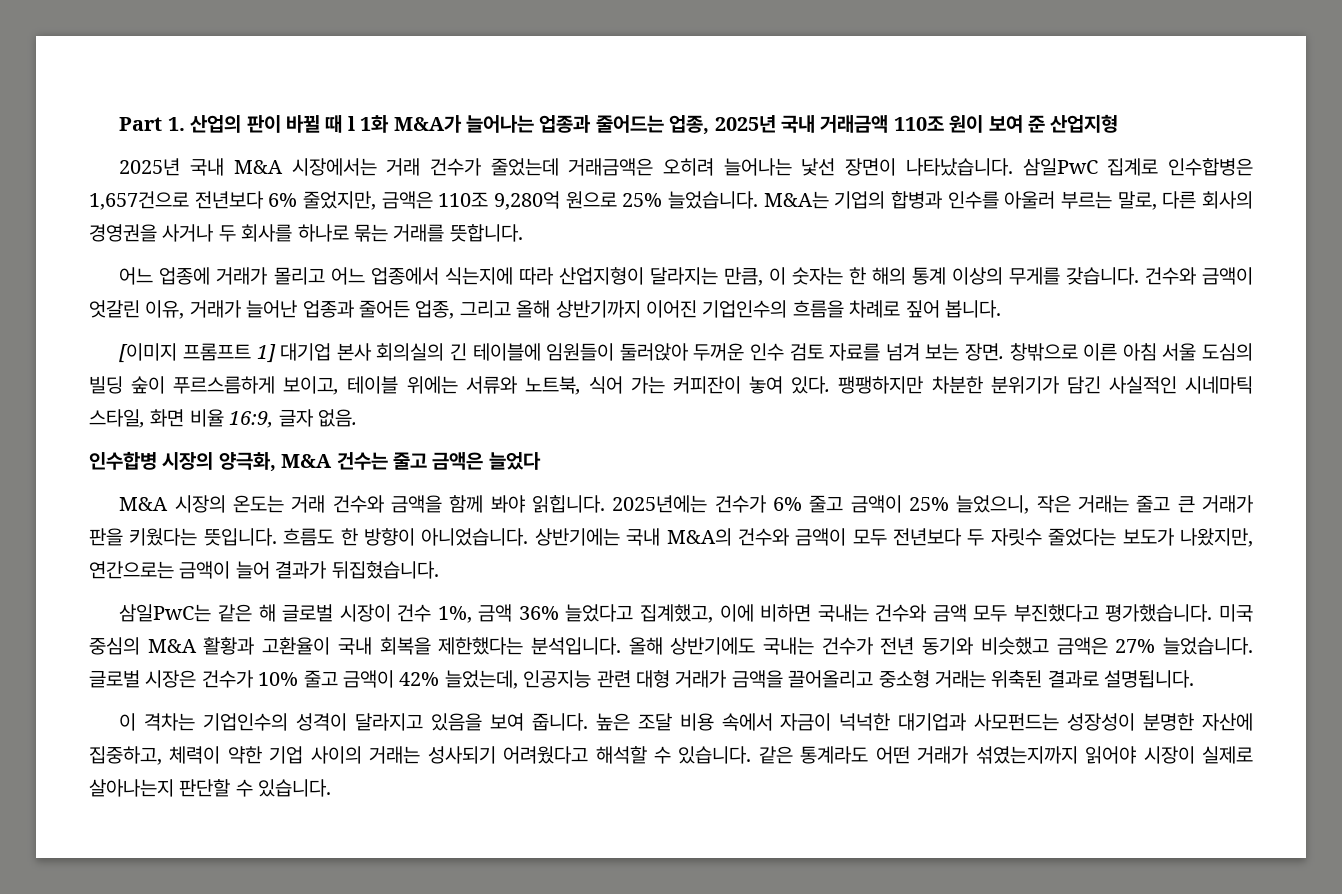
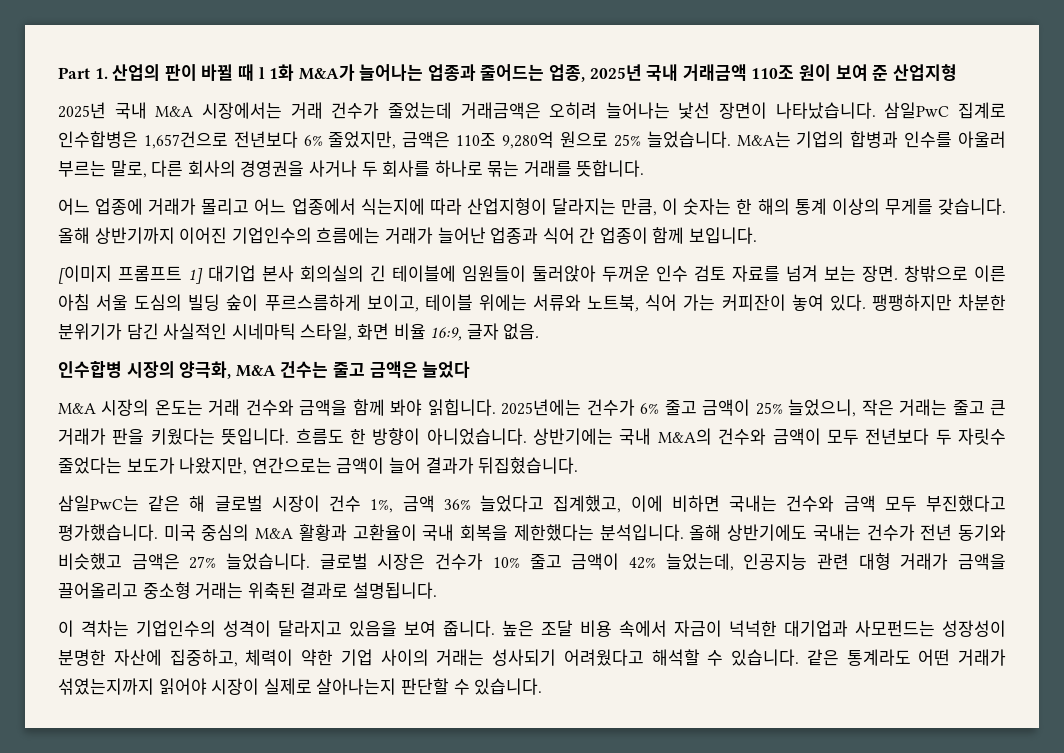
[1144,267,1254,285] [89,300,1001,319] 건수와 금액이 엇갈린 이유, 거래가 늘어난 업종과 줄어든 업종, 그리고 올해 상반기까지 이어진 기업인수의 흐름을 차례로 짚어 봅니다. -> [58,227,758,244] 올해 상반기까지 이어진 기업인수의 흐름에는 거래가 늘어난 업종과 식어 간 업종이 함께 보입니다.

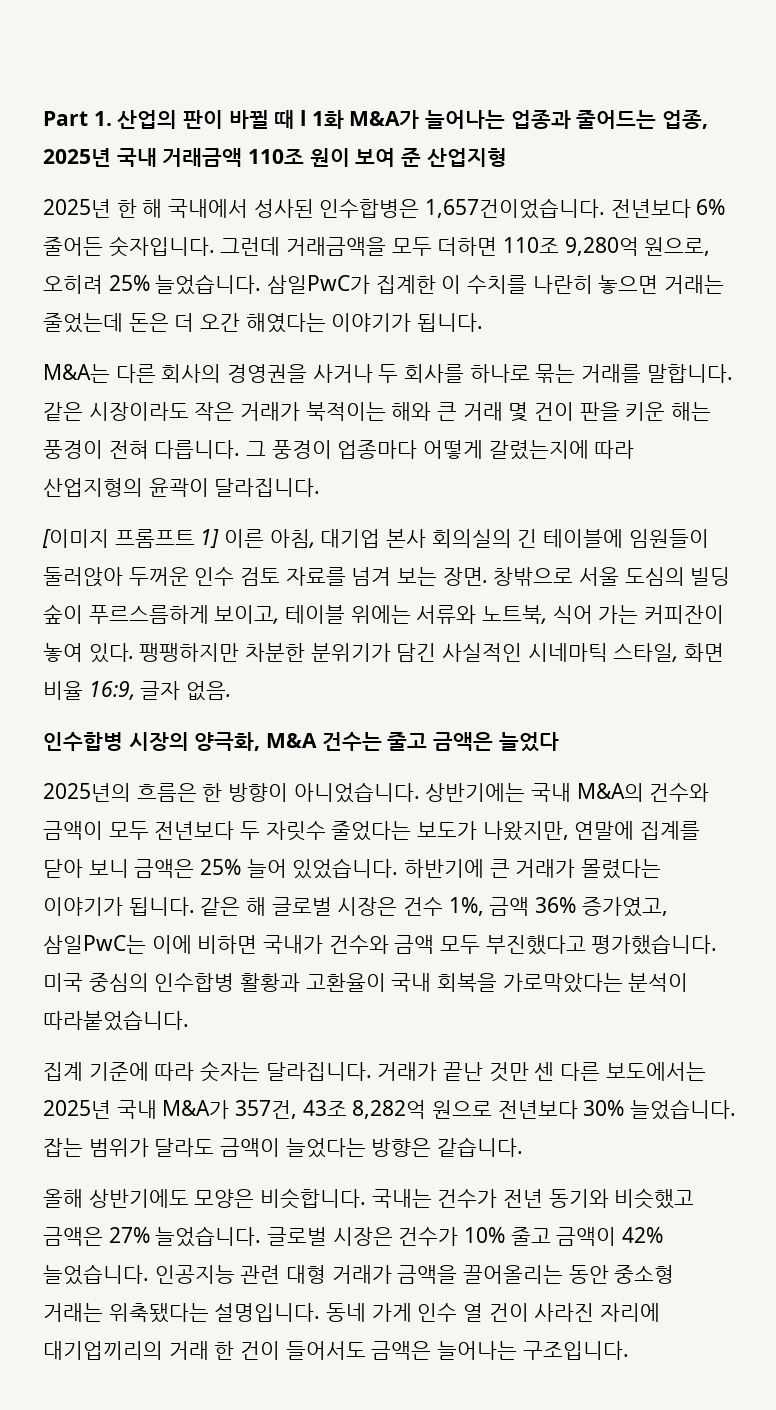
[114,102,1006,119] [58,131,1007,149] [58,160,147,178] 국내 M&A 시장에서는 거래 건수가 줄었는데 거래금액은 오히려 늘어나는 낯선 장면이 나타났습니다. 삼일PwC 집계로 인수합병은 1,657건으로 전년보다 6% 줄었지만, 금액은 110조 9,280억 원으로 25% 늘었습니다. M&A는 기업의 합병과 인수를 아울러 부르는 말로, -> [116,198,726,219] [43,236,711,257] [43,274,725,295] [43,313,484,333] [43,364,110,383] 한 해 국내에서 성사된 인수합병은 1,657건이었습니다. 전년보다 6% 줄어든 숫자입니다. 그런데 거래금액을 모두 더하면 110조 9,280억 원으로, 오히려 25% 늘었습니다. 삼일PwC가 집계한 이 수치를 나란히 놓으면 거래는 줄었는데 돈은 더 오간 해였다는 이야기가 됩니다. // M&A는
[576,160,645,177] [58,198,1006,216] [58,227,758,244] 뜻합니다. // 어느 업종에 거래가 몰리고 어느 업종에서 식는지에 따라 산업지형이 달라지는 만큼, 이 숫자는 한 해의 통계 이상의 무게를 갖습니다. 올해 상반기까지 이어진 기업인수의 흐름에는 거래가 늘어난 업종과 식어 간 업종이 함께 보입니다. -> [646,364,733,383] [43,402,712,422] [43,440,635,460] [43,478,321,497] 말합니다. 같은 시장이라도 작은 거래가 북적이는 해와 큰 거래 몇 건이 판을 키운 해는 풍경이 전혀 다릅니다. 그 풍경이 업종마다 어떻게 갈렸는지에 따라 산업지형의 윤곽이 달라집니다.
(203, 276) none -> [224,529,315,548] 이른 아침,
[974,265,1006,282] [58,294,90,311] 이른 아침 -> (574, 576) none
[58,399,1007,417] [58,428,344,445] M&A 시장의 온도는 거래 건수와 금액을 함께 봐야 읽힙니다. 2025년에는 건수가 6% 줄고 금액이 25% 늘었으니, 작은 거래는 줄고 큰 거래가 판을 키웠다는 뜻입니다. 흐름도 -> [43,783,197,802] 2025년의 흐름은
[251,457,579,474] [58,495,139,512] 연간으로는 금액이 늘어 결과가 뒤집혔습니다. // 삼일PwC는 -> [574,821,701,840] [43,858,662,879] [43,897,195,916] 연말에 집계를 닫아 보니 금액은 25% 늘어 있었습니다. 하반기에 큰 거래가 몰렸다는 이야기가 됩니다.
[271,495,320,512] 시장이 -> [337,897,398,916] 시장은
[480,495,622,513] 늘었다고 집계했고, -> [581,897,668,917] [43,935,146,954] 증가였고, 삼일PwC는
[729,495,778,512] 국내는 -> [263,935,324,954] 국내가
[255,528,294,539] M&A -> [154,973,235,992] 인수합병
[513,524,808,541] 제한했다는 분석입니다. 올해 상반기에도 -> [502,973,689,993] [43,1010,189,1031] [43,1061,706,1082] [43,1099,737,1120] [43,1137,524,1158] [43,1188,367,1209] 가로막았다는 분석이 따라붙었습니다. // 집계 기준에 따라 숫자는 달라집니다. 거래가 끝난 것만 센 다른 보도에서는 2025년 국내 M&A가 357건, 43조 8,282억 원으로 전년보다 30% 늘었습니다. 잡는 범위가 달라도 금액이 늘었다는 방향은 같습니다. // 올해 상반기에도 모양은 비슷합니다.
[665,553,734,571] 늘었는데, -> [43,1264,149,1285] 늘었습니다.
[58,582,437,599] [58,620,1006,637] [58,649,1006,667] [58,678,543,695] 끌어올리고 중소형 거래는 위축된 결과로 설명됩니다. // 이 격차는 기업인수의 성격이 달라지고 있음을 보여 줍니다. 높은 조달 비용 속에서 자금이 넉넉한 대기업과 사모펀드는 성장성이 분명한 자산에 집중하고, 체력이 약한 기업 사이의 거래는 성사되기 어려웠다고 해석할 수 있습니다. 같은 통계라도 어떤 거래가 섞였는지까지 읽어야 시장이 실제로 살아나는지 판단할 수 있습니다. -> [463,1265,675,1284] [43,1303,661,1323] [43,1341,629,1360] 끌어올리는 동안 중소형 거래는 위축됐다는 설명입니다. 동네 가게 인수 열 건이 사라진 자리에 대기업끼리의 거래 한 건이 들어서도 금액은 늘어나는 구조입니다.

